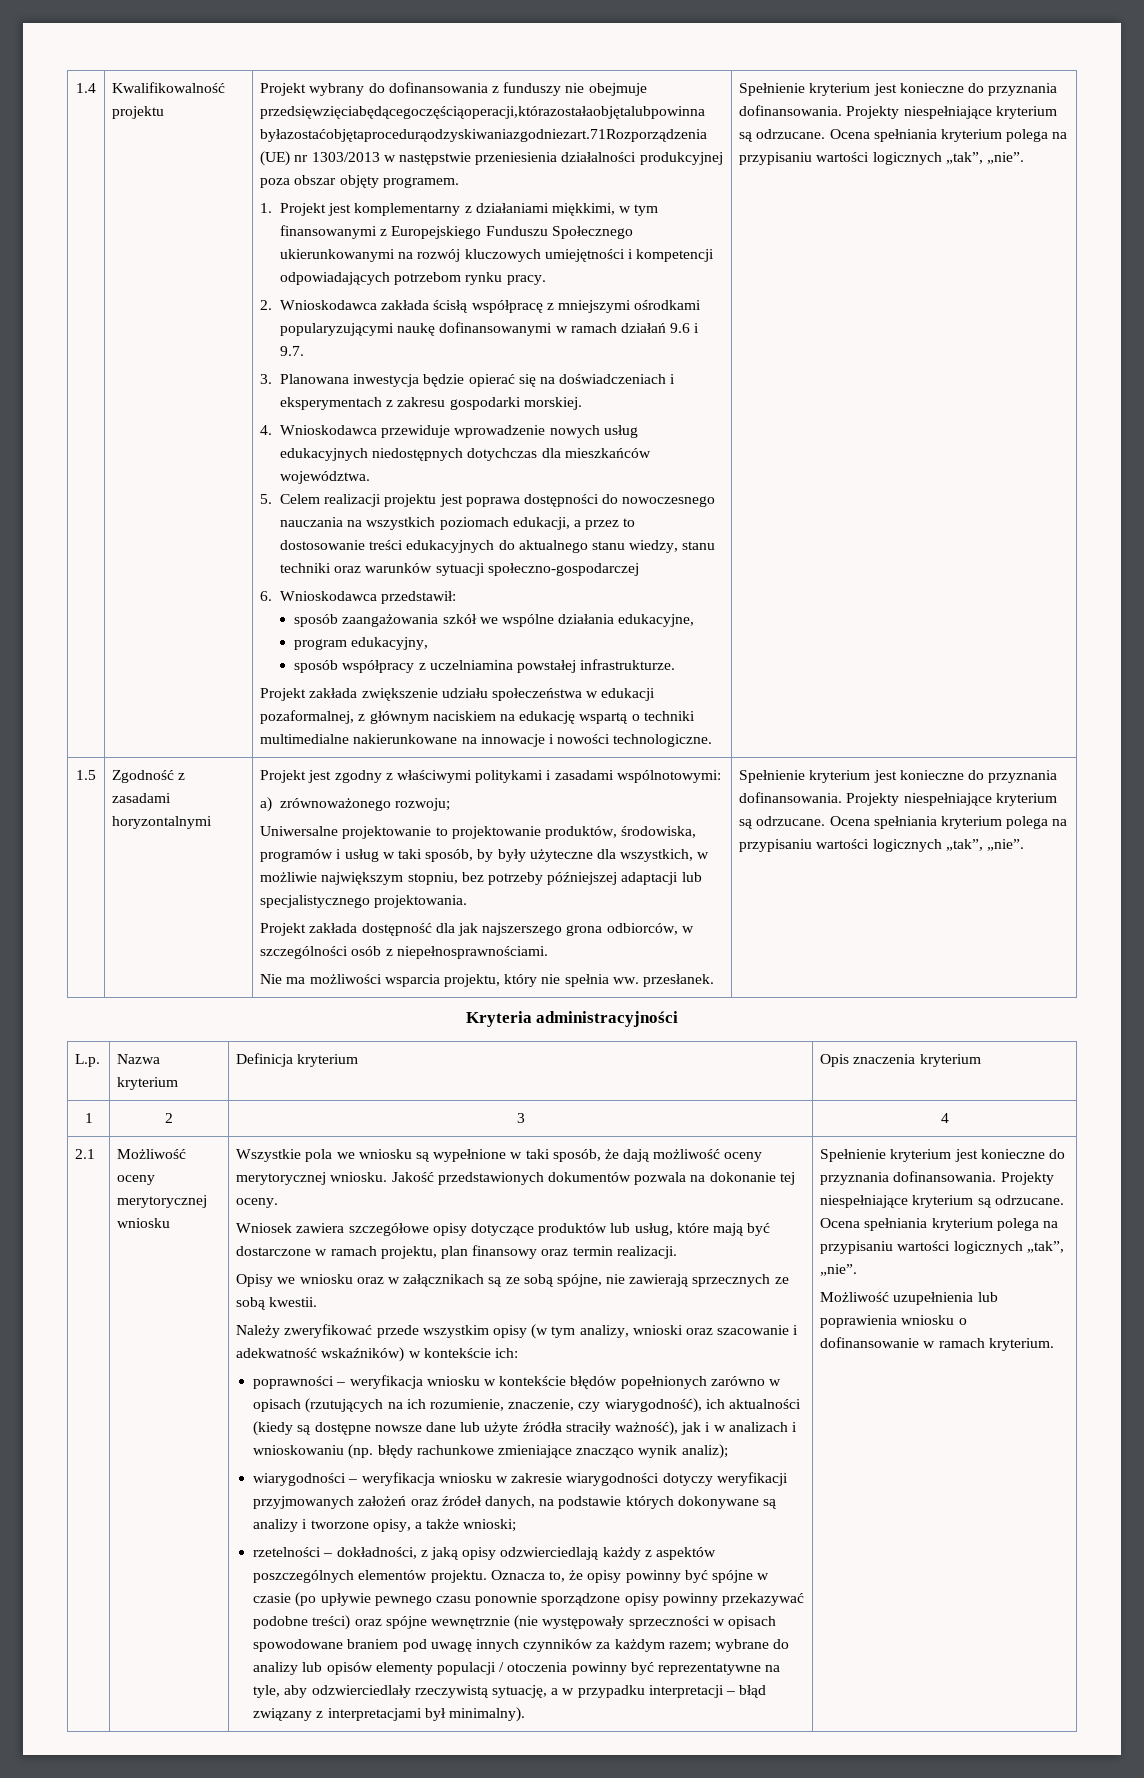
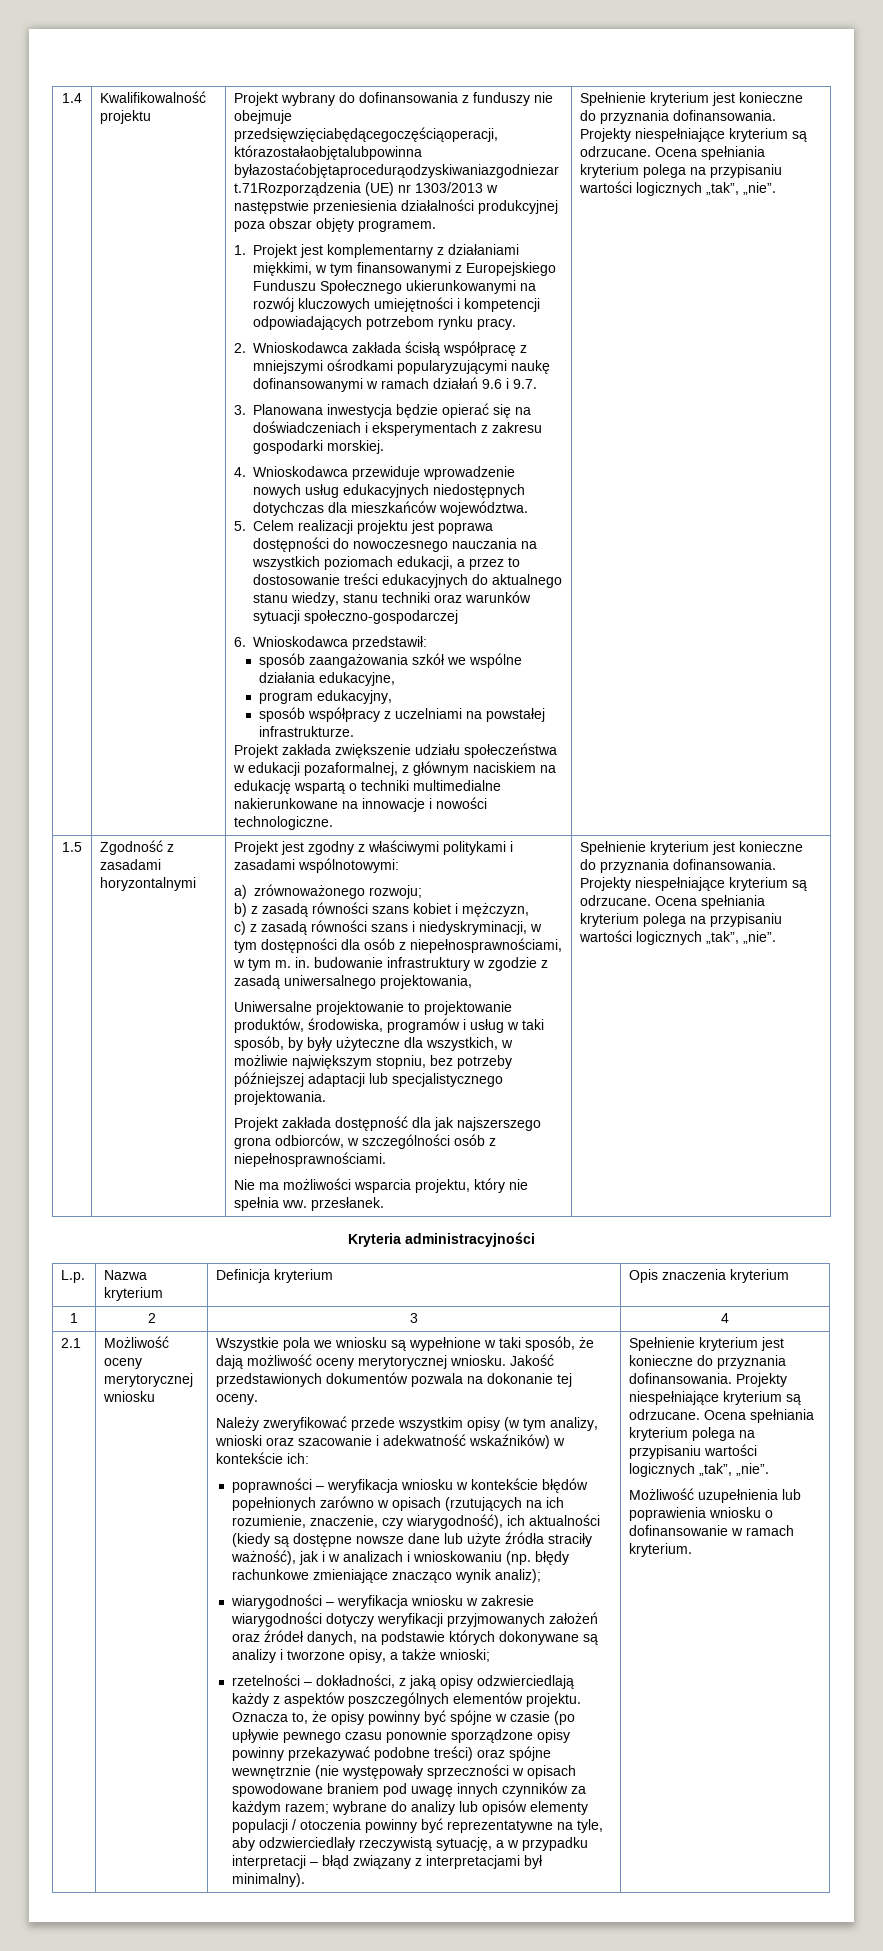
[429,660,513,670] uczelniamina -> [394,708,482,719] uczelniami na
(451, 804) none -> [234,902,530,917] [234,920,543,935] [234,938,563,953] [233,957,549,971] [234,975,473,989] // b) z zasadą równości szans kobiet i mężczyzn, // c) z zasadą równości szans i niedyskryminacji, w tym dostępności dla osób z niepełnosprawnościami, w tym m. in. budowanie infrastruktury w zgodzie z zasadą uniwersalnego projektowania,
[236,1223,771,1236] [236,1245,677,1259] [236,1274,789,1287] [236,1297,318,1310] // Wniosek zawiera szczegółowe opisy dotyczące produktów lub usług, które mają być dostarczone w ramach projektu, plan finansowy oraz termin realizacji. // Opisy we wniosku oraz w załącznikach są ze sobą spójne, nie zawierają sprzecznych ze sobą kwestii. -> (259, 1399) none

